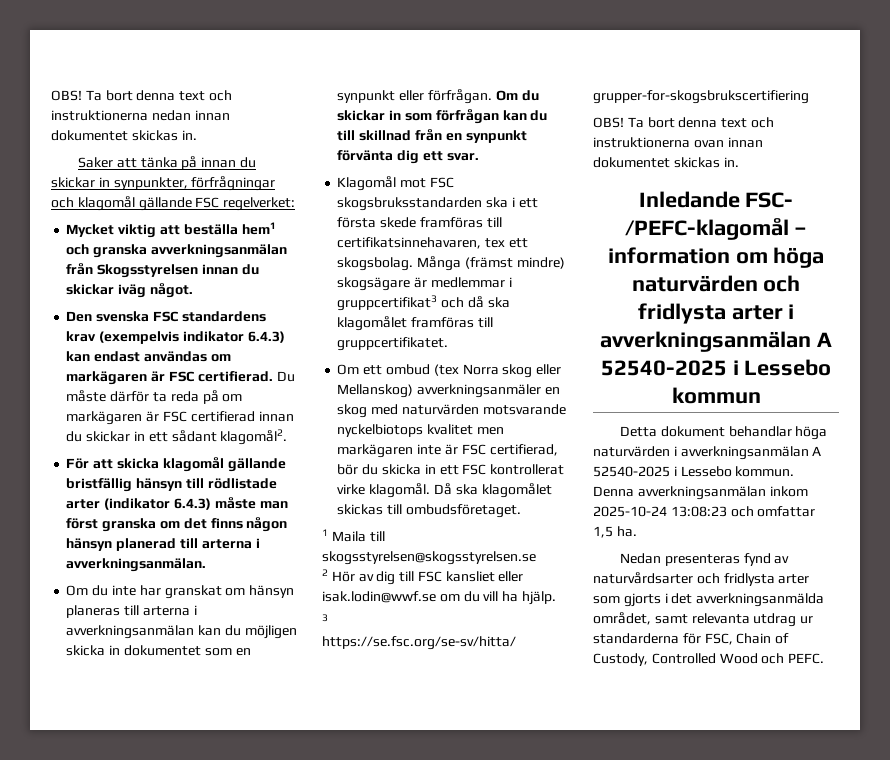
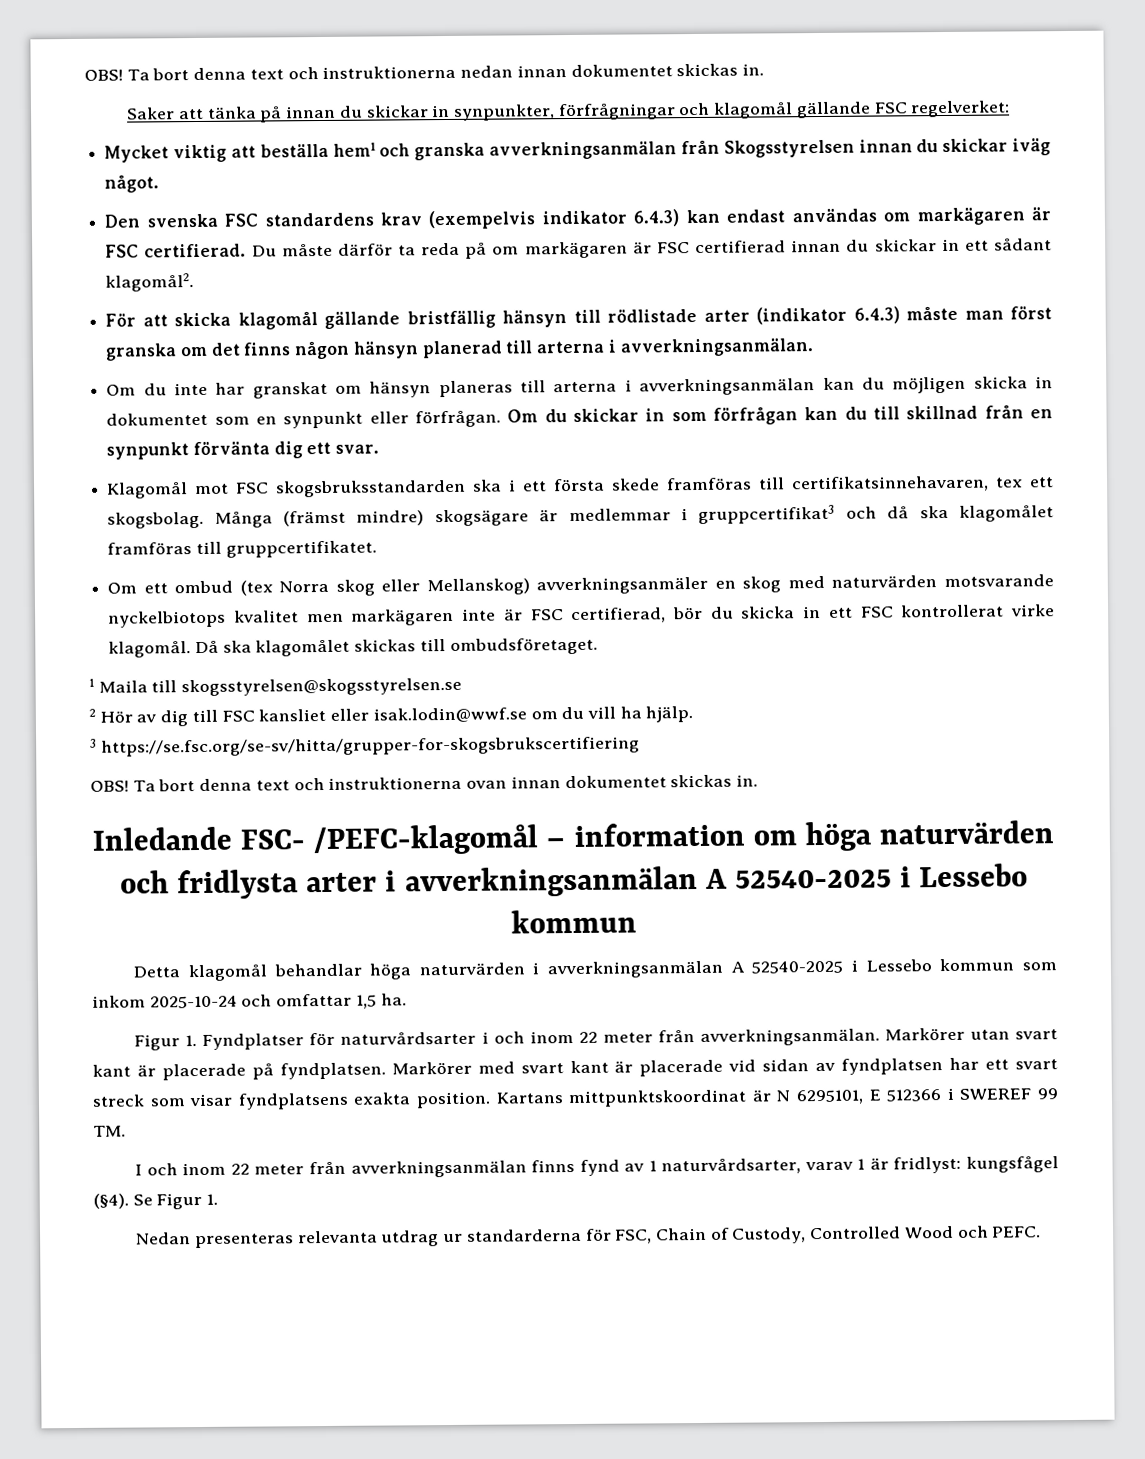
[660,426,725,437] dokument -> [187,964,268,982] klagomål
[735,466,795,477] [593,486,766,500] kommun. Denna avverkningsanmälan -> [939,958,1058,972] kommun som
[670,506,727,517] 13:08:23 -> (238, 1002) none
[620,553,790,566] [593,572,810,586] [593,593,825,607] [593,612,688,625] Nedan presenteras fynd av naturvårdsarter och fridlysta arter som gjorts i det avverkningsanmälda området, samt -> [134,1027,1058,1051] [92,1057,1059,1081] [92,1087,1059,1110] [93,1125,126,1137] [135,1156,1059,1178] [93,1192,219,1210] [136,1232,294,1249] Figur 1. Fyndplatser för naturvårdsarter i och inom 22 meter från avverkningsanmälan. Markörer utan svart kant är placerade på fyndplatsen. Markörer med svart kant är placerade vid sidan av fyndplatsen har ett svart streck som visar fyndplatsens exakta position. Kartans mittpunktskoordinat är N 6295101, E 512366 i SWEREF 99 TM. // I och inom 22 meter från avverkningsanmälan finns fynd av 1 naturvårdsarter, varav 1 är fridlyst: kungsfågel (§4). Se Figur 1. // Nedan presenteras

